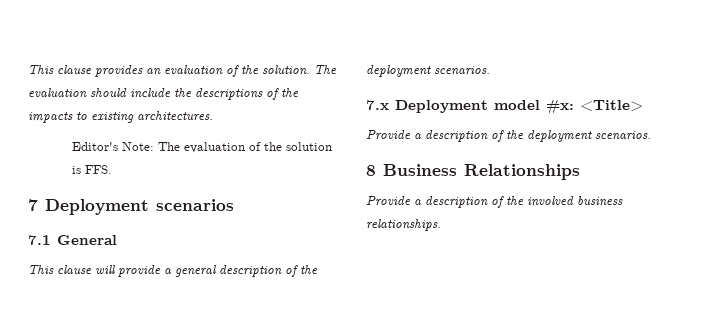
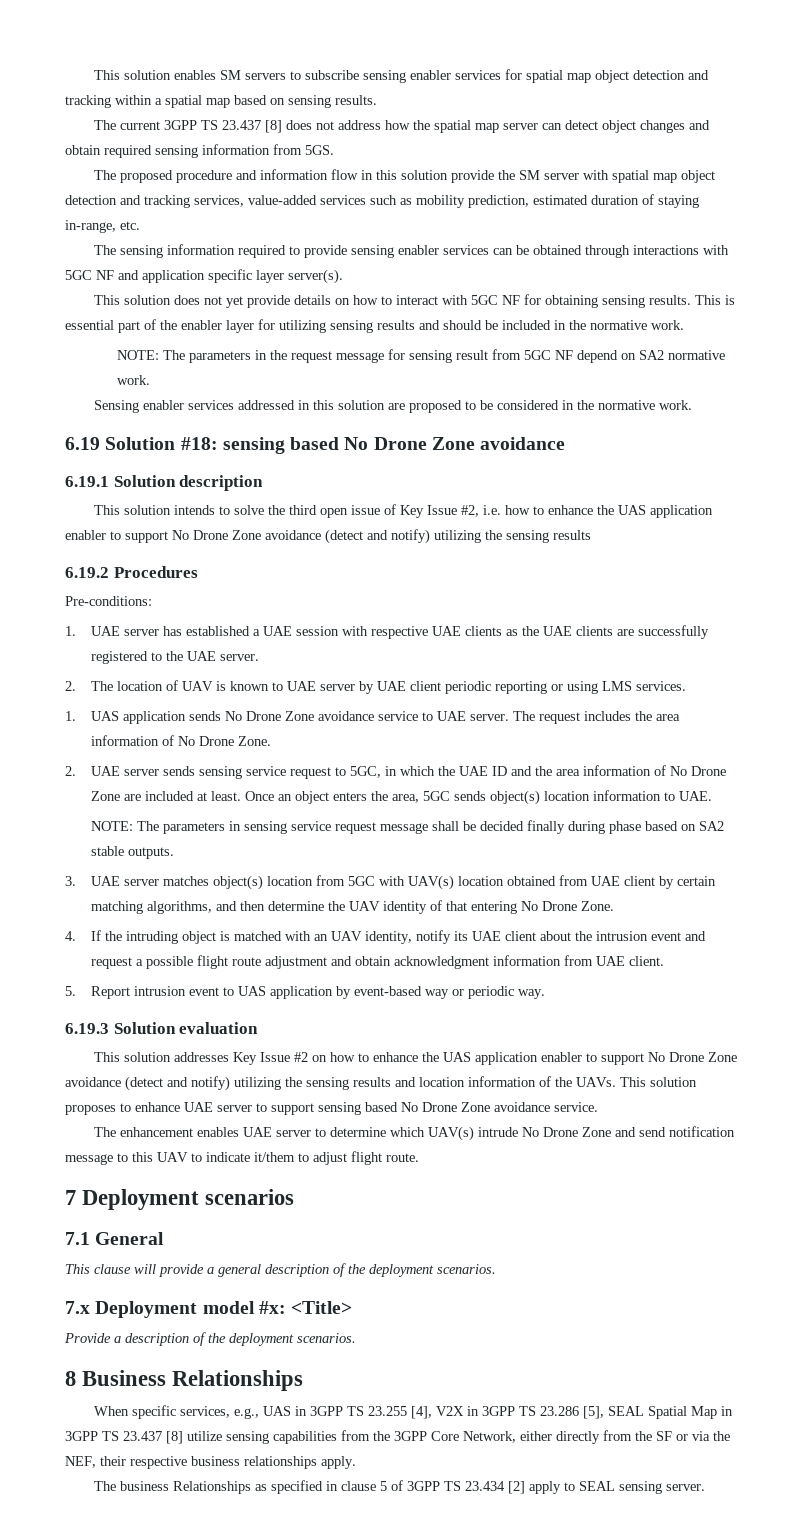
[28,65,337,77] [28,88,299,100] [28,111,213,123] [71,142,332,153] [71,165,112,174] This clause provides an evaluation of the solution. The evaluation should include the descriptions of the impacts to existing architectures. // Editor's Note: The evaluation of the solution is FFS. -> [93,69,709,83] [65,95,377,108] [93,120,710,133] [65,144,334,158] [93,169,715,183] [65,194,699,208] [65,220,140,233] [93,244,729,258] [65,269,343,284] [93,294,735,308] [65,319,684,333] [117,349,726,363] [117,375,151,385] [93,400,692,413] [65,437,566,454] [65,475,264,491] [93,504,713,518] [65,529,591,544] [65,566,198,578] [65,596,152,606] [65,625,710,639] [91,651,260,664] [65,680,687,694] [65,711,681,724] [91,735,272,746] [65,765,727,779] [91,790,713,805] [91,820,725,834] [91,846,175,859] [65,875,717,890] [91,900,615,914] [65,930,707,944] [91,955,665,969] [65,986,546,999] [65,1022,259,1034] [93,1052,737,1065] [65,1076,697,1091] [65,1102,598,1115] [93,1126,735,1141] [65,1151,419,1165] This solution enables SM servers to subscribe sensing enabler services for spatial map object detection and tracking within a spatial map based on sensing results. // The current 3GPP TS 23.437 [8] does not address how the spatial map server can detect object changes and obtain required sensing information from 5GS. // The proposed procedure and information flow in this solution provide the SM server with spatial map object detection and tracking services, value-added services such as mobility prediction, estimated duration of staying in-range, etc. // The sensing information required to provide sensing enabler services can be obtained through interactions with 5GC NF and application specific layer server(s). // This solution does not yet provide details on how to interact with 5GC NF for obtaining sensing results. This is essential part of the enabler layer for utilizing sensing results and should be included in the normative work. // NOTE: The parameters in the request message for sensing result from 5GC NF depend on SA2 normative work. // Sensing enabler services addressed in this solution are proposed to be considered in the normative work. // 6.19 Solution #18: sensing based No Drone Zone avoidance // 6.19.1 Solution description // This solution intends to solve the third open issue of Key Issue #2, i.e. how to enhance the UAS application enabler to support No Drone Zone avoidance (detect and notify) utilizing the sensing results // 6.19.2 Procedures // Pre-conditions: // 1. UAE server has established a UAE session with respective UAE clients as the UAE clients are successfully registered to the UAE server. // 2. The location of UAV is known to UAE server by UAE client periodic reporting or using LMS services. // 1. UAS application sends No Drone Zone avoidance service to UAE server. The request includes the area information of No Drone Zone. // 2. UAE server sends sensing service request to 5GC, in which the UAE ID and the area information of No Drone Zone are included at least. Once an object enters the area, 5GC sends object(s) location information to UAE. // NOTE: The parameters in sensing service request message shall be decided finally during phase based on SA2 stable outputs. // 3. UAE server matches object(s) location from 5GC with UAV(s) location obtained from UAE client by certain matching algorithms, and then determine the UAV identity of that entering No Drone Zone. // 4. If the intruding object is matched with an UAV identity, notify its UAE client about the intrusion event and request a possible flight route adjustment and obtain acknowledgment information from UAE client. // 5. Report intrusion event to UAS application by event-based way or periodic way. // 6.19.3 Solution evaluation // This solution addresses Key Issue #2 on how to enhance the UAS application enabler to support No Drone Zone avoidance (detect and notify) utilizing the sensing results and location information of the UAVs. This solution proposes to enhance UAE server to support sensing based No Drone Zone avoidance service. // The enhancement enables UAE server to determine which UAV(s) intrude No Drone Zone and send notification message to this UAV to indicate it/them to adjust flight route.
[366,196,623,208] [366,219,441,231] Provide a description of the involved business relationships. -> [93,1405,733,1419] [65,1430,730,1444] [65,1456,356,1469] [93,1480,705,1494] When specific services, e.g., UAS in 3GPP TS 23.255 [4], V2X in 3GPP TS 23.286 [5], SEAL Spatial Map in 3GPP TS 23.437 [8] utilize sensing capabilities from the 3GPP Core Network, either directly from the SF or via the NEF, their respective business relationships apply. // The business Relationships as specified in clause 5 of 3GPP TS 23.434 [2] apply to SEAL sensing server.

